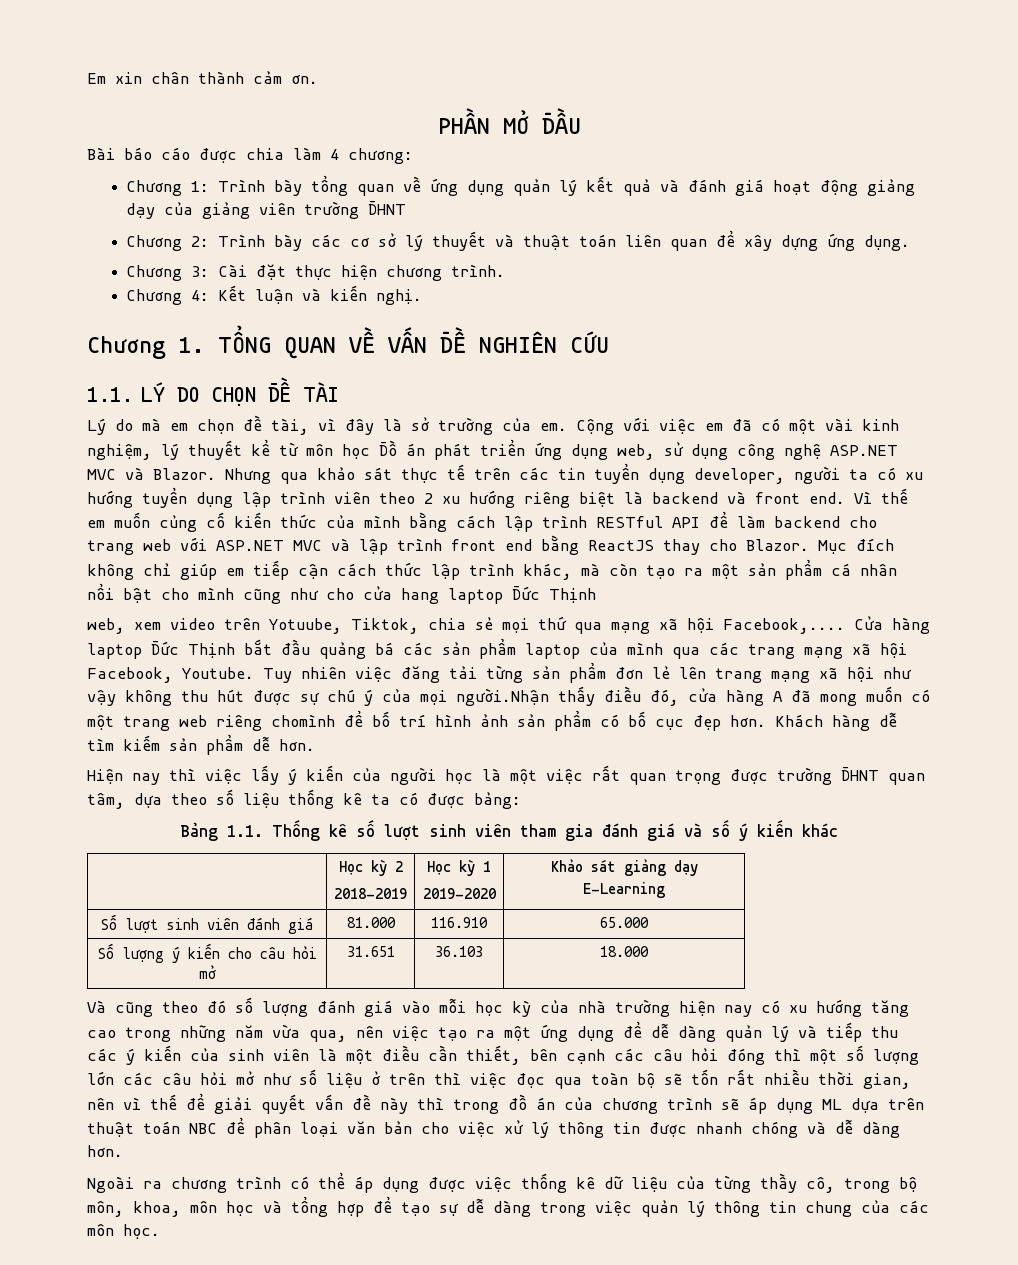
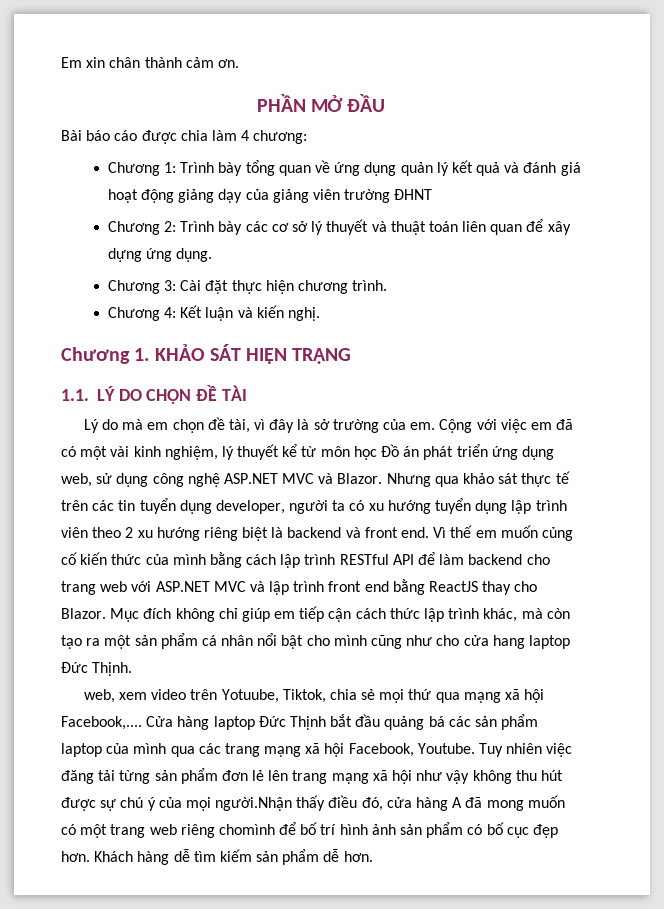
[218,325,609,359] TỔNG QUAN VỀ VẤN ĐỀ NGHIÊN CỨU -> [154,344,352,364] KHẢO SÁT HIỆN TRẠNG
[549,588,596,603] Thịnh -> [92,662,133,676] Thịnh.
[87,765,925,785] [87,789,521,809] [180,820,838,841] [338,859,403,876] [334,888,407,899] [427,859,491,876] [422,888,496,899] [550,859,698,876] [583,882,665,898] [100,914,314,934] [346,917,396,928] [431,917,488,928] [600,917,649,928] [97,943,317,963] [198,965,216,979] [346,946,395,957] [435,946,483,957] [600,946,649,957] [87,997,909,1017] [87,1021,898,1042] [87,1045,919,1065] [87,1069,911,1089] [87,1093,924,1114] [87,1117,900,1138] [87,1145,123,1157] [87,1172,917,1193] [87,1196,929,1217] [87,1224,160,1239] // Hiện nay thì việc lấy ý kiến của người học là một việc rất quan trọng được trường ĐHNT quan tâm, dựa theo số liệu thống kê ta có được bảng: // Bảng 1.1. Thống kê số lượt sinh viên tham gia đánh giá và số ý kiến khác // | Học kỳ 2 // 2018-2019 | Học kỳ 1 // 2019-2020 | Khảo sát giảng dạy E-Learning // Số lượt sinh viên đánh giá | 81.000 | 116.910 | 65.000 // Số lượng ý kiến cho câu hỏi mở | 31.651 | 36.103 | 18.000 // Và cũng theo đó số lượng đánh giá vào mỗi học kỳ của nhà trường hiện nay có xu hướng tăng cao trong những năm vừa qua, nên việc tạo ra một ứng dụng để dễ dàng quản lý và tiếp thu các ý kiến của sinh viên là một điều cần thiết, bên cạnh các câu hỏi đóng thì một số lượng lớn các câu hỏi mở như số liệu ở trên thì việc đọc qua toàn bộ sẽ tốn rất nhiều thời gian, nên vì thế để giải quyết vấn đề này thì trong đồ án của chương trình sẽ áp dụng ML dựa trên thuật toán NBC để phân loại văn bản cho việc xử lý thông tin được nhanh chóng và dễ dàng hơn. // Ngoài ra chương trình có thể áp dụng được việc thống kê dữ liệu của từng thầy cô, trong bộ môn, khoa, môn học và tổng hợp để tạo sự dễ dàng trong việc quản lý thông tin chung của các môn học. -> (373, 856) none

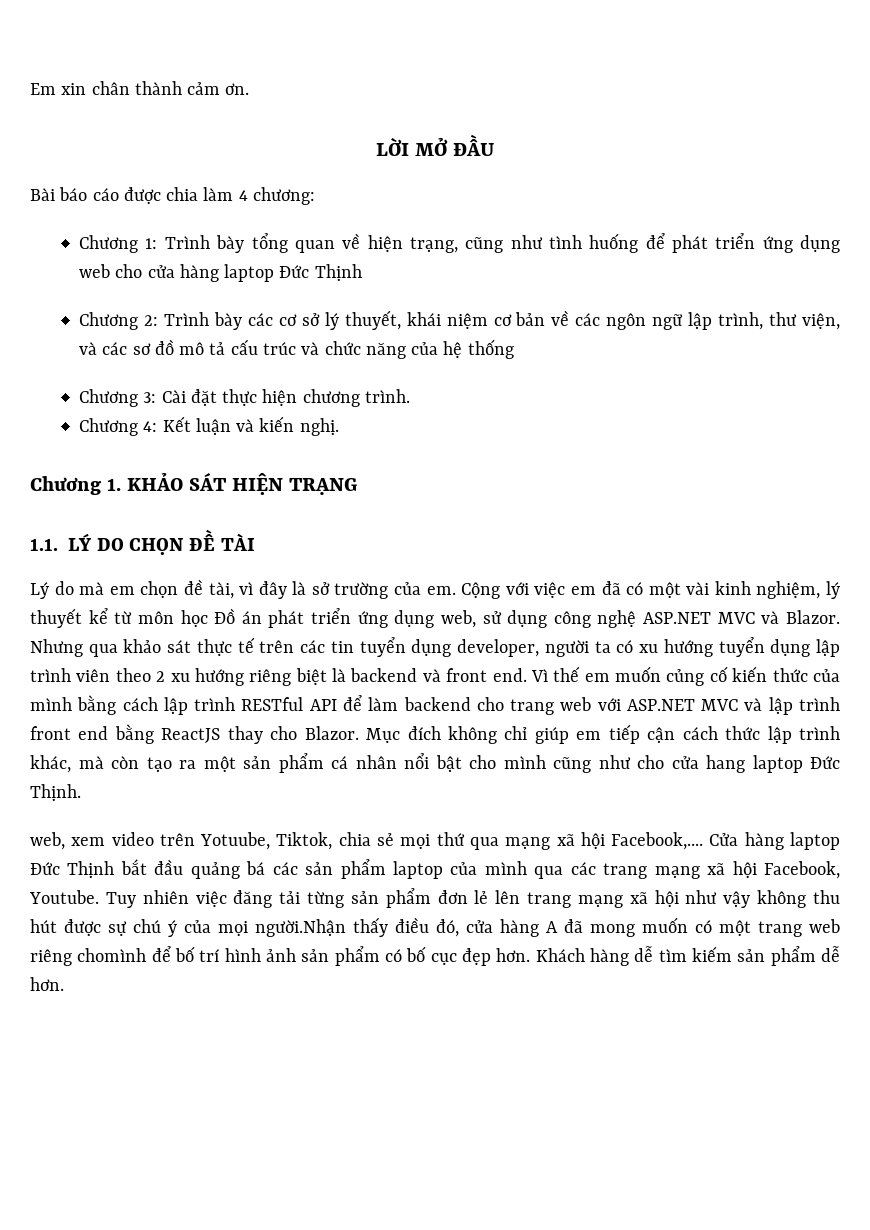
[256,94,306,112] PHẦN -> [375,137,409,156] LỜI
[334,160,581,176] [107,189,433,203] ứng dụng quản lý kết quả và đánh giá hoạt động giảng dạy của giảng viên trường ĐHNT -> [367,233,840,253] [79,264,362,282] hiện trạng, cũng như tình huống để phát triển ứng dụng web cho cửa hàng laptop Đức Thịnh
[326,219,571,235] [107,248,213,262] thuyết và thuật toán liên quan để xây dựng ứng dụng. -> [344,310,841,330] [79,339,514,359] thuyết, khái niệm cơ bản về các ngôn ngữ lập trình, thư viện, và các sơ đồ mô tả cấu trúc và chức năng của hệ thống

